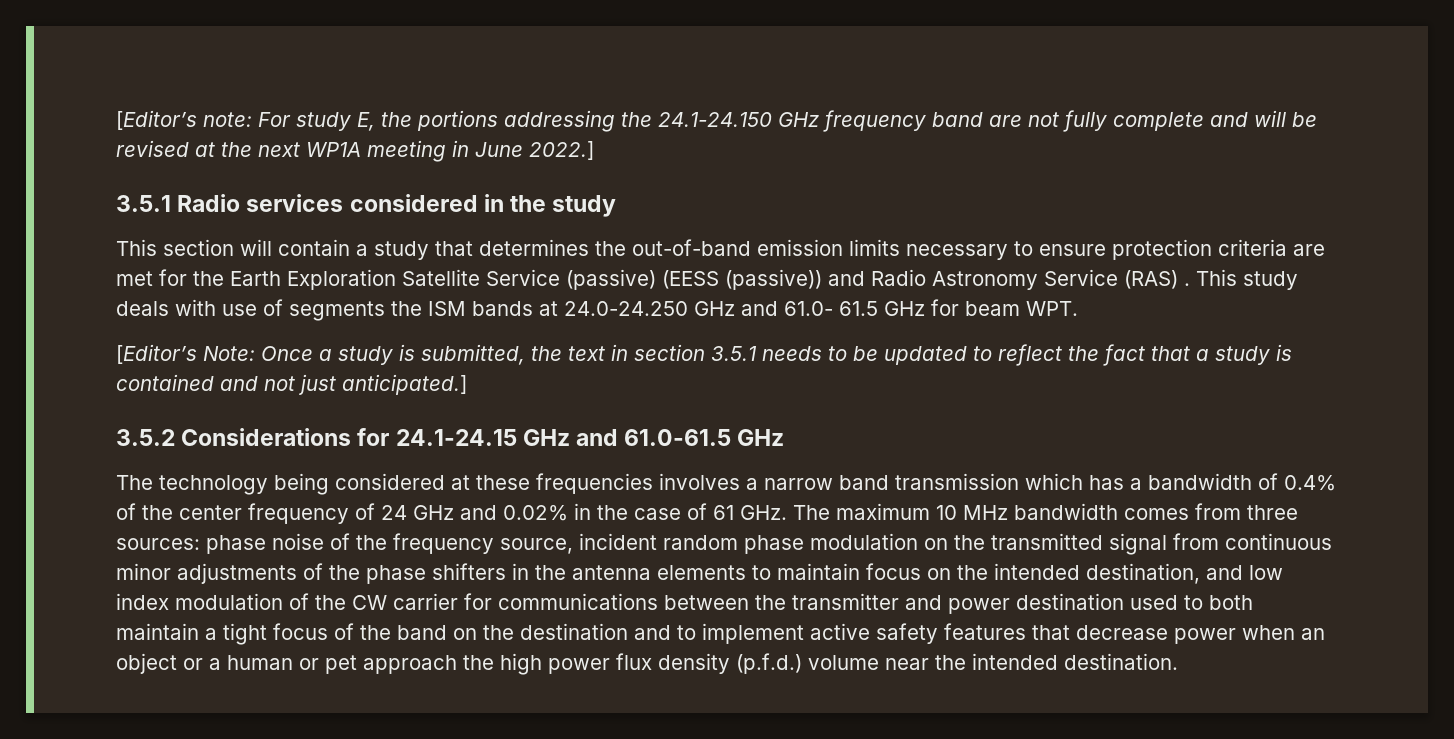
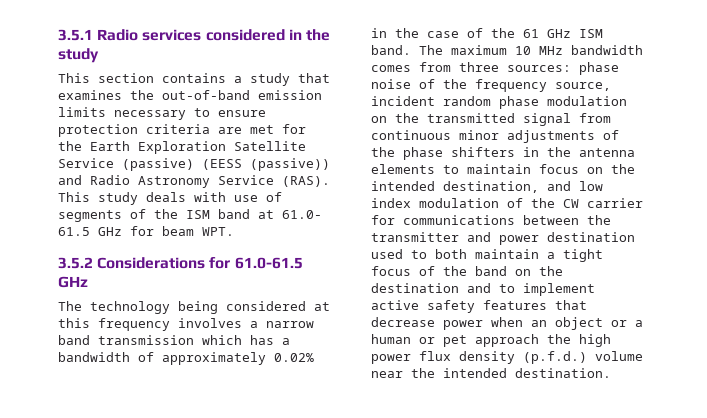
[116,110,1317,132] [116,140,594,162] [Editor’s note: For study E, the portions addressing the 24.1-24.150 GHz frequency band are not fully complete and will be revised at the next WP1A meeting in June 2022.] // -> (58, 35) none
[240,239,350,256] will contain -> [162,73,226,83] contains
[479,239,589,256] determines -> [58,90,122,100] examines
[1124,270,1190,289] (RAS) . -> [282,176,330,187] (RAS).
(385, 311) none -> [130,209,146,219] of
[472,301,778,316] bands at 24.0-24.250 GHz and -> [218,209,274,219] band at
[116,344,1292,366] [116,374,467,395] // [Editor’s Note: Once a study is submitted, the text in section 3.5.1 needs to be updated to reflect the fact that a study is contained and not just anticipated.] -> (234, 231) none
[395,429,619,446] 24.1-24.15 GHz and -> (231, 263) none
[476,473,653,494] these frequencies -> [58,318,170,331] this frequency
[1284,475,1336,491] [116,503,497,524] 0.4% of the center frequency of 24 GHz and -> [162,352,266,365] approximately
[713,505,787,520] 61 GHz. -> [491,28,603,38] [371,45,411,55] the 61 GHz ISM band.

